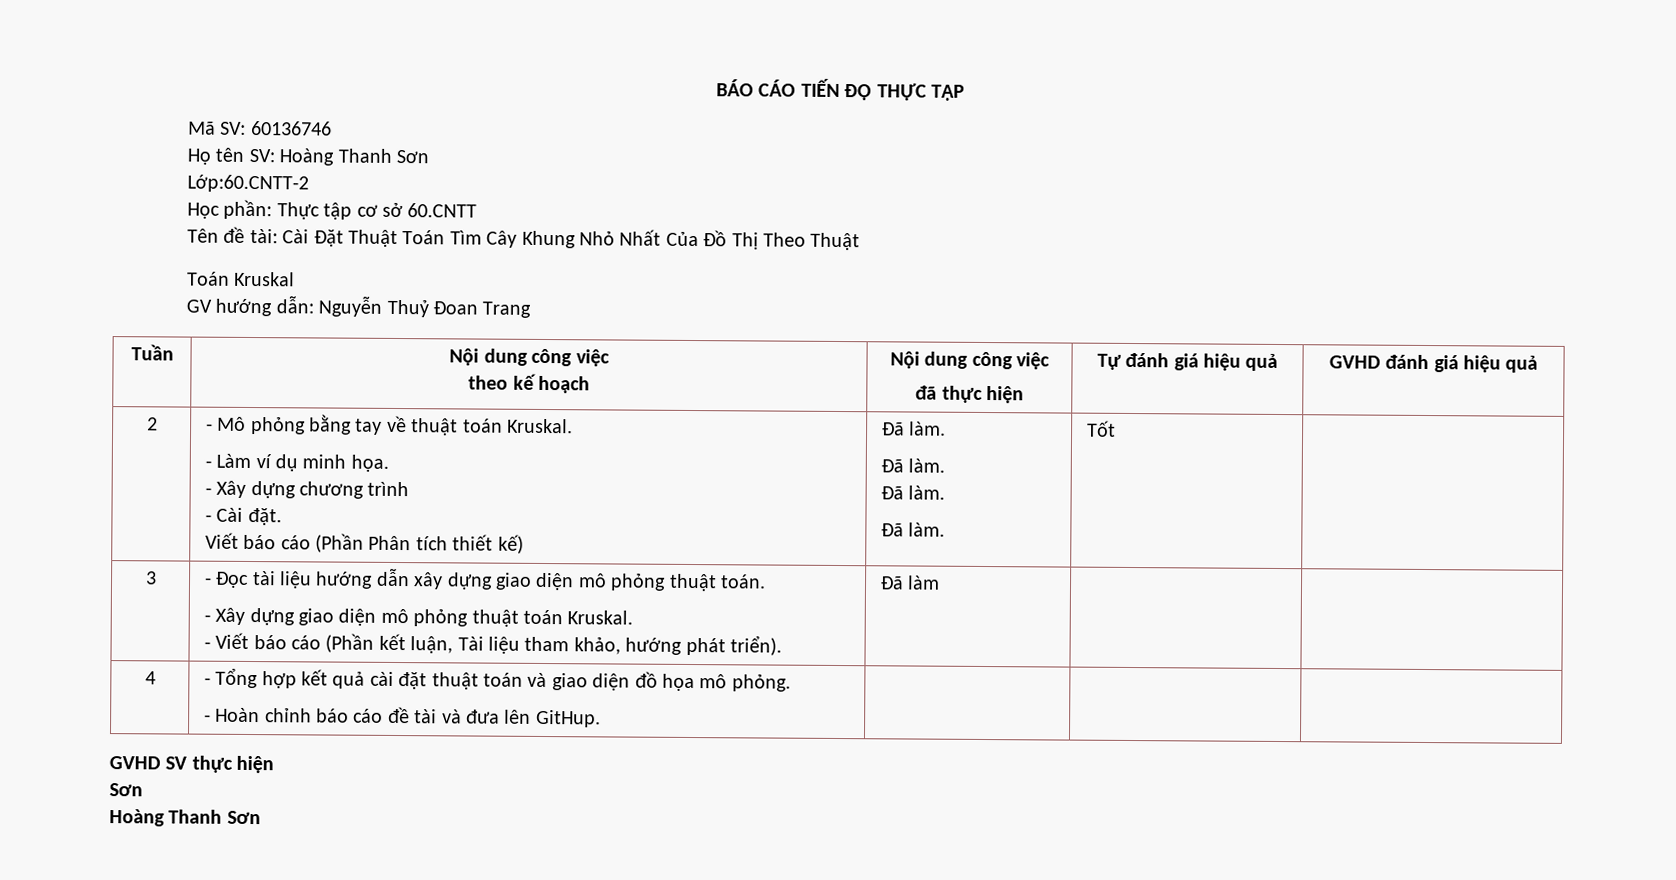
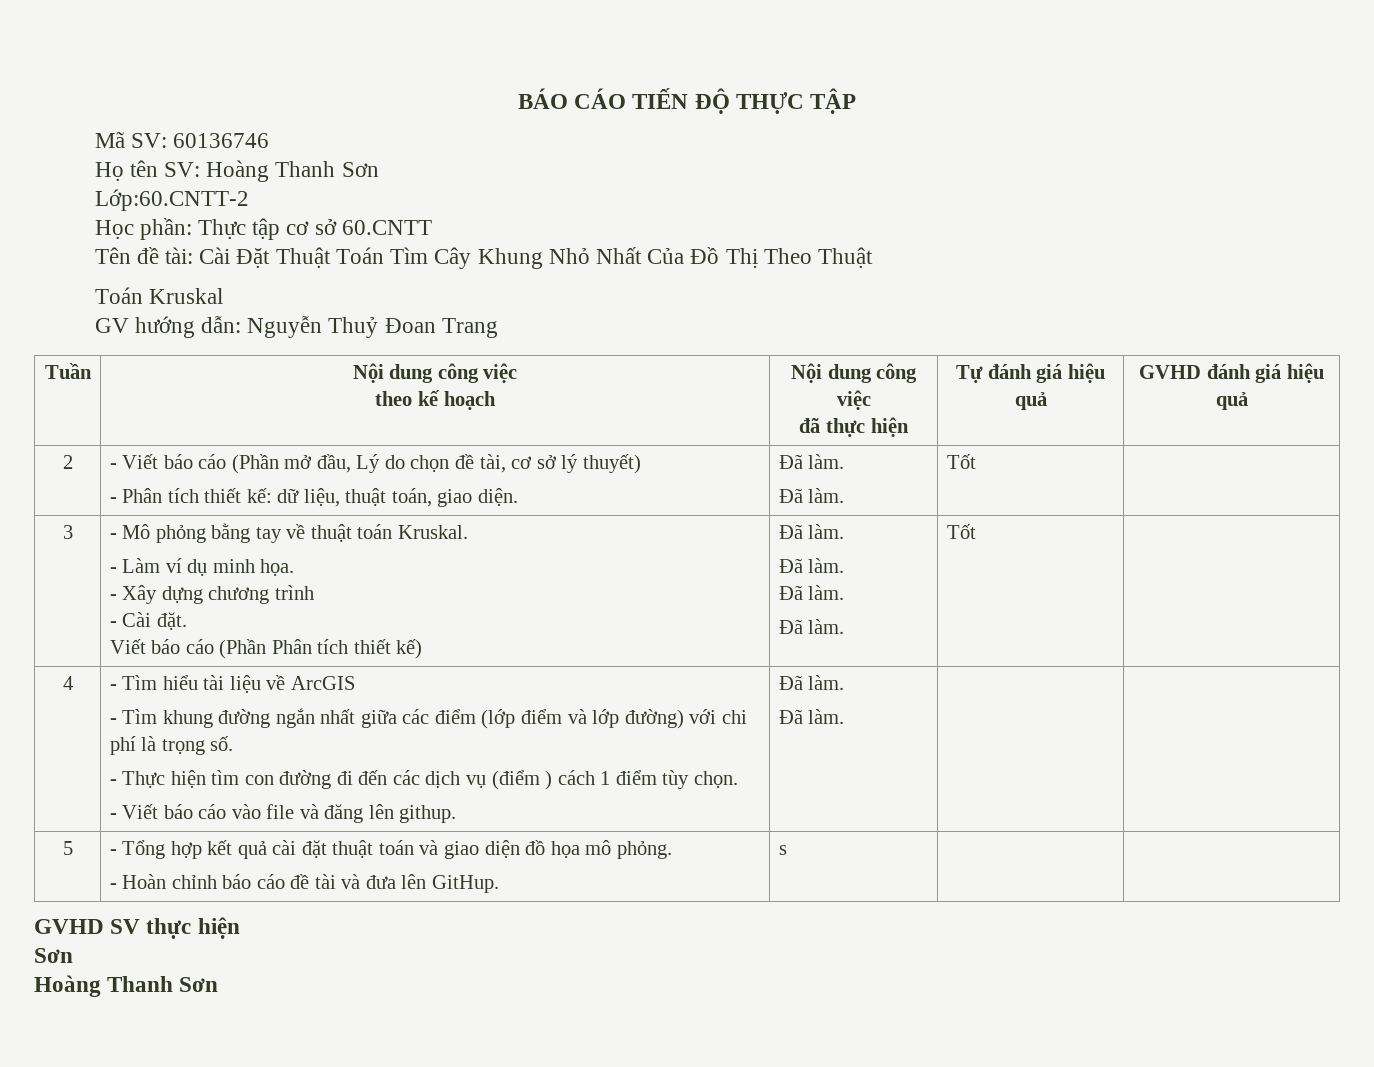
(158, 424) none -> [109,454,641,474] [109,488,519,507] [778,454,845,469] [778,488,845,503] [946,454,976,469] [62,525,73,539] | - Viết báo cáo (Phần mở đầu, Lý do chọn đề tài, cơ sở lý thuyết) // - Phân tích thiết kế: dữ liệu, thuật toán, giao diện. | Đã làm. // Đã làm. | Tốt | // 3
[145,571,157,585] [204,568,766,592] [203,607,634,627] [203,632,782,656] [879,575,941,590] [144,671,156,685] 3 | - Đọc tài liệu hướng dẫn xây dựng giao diện mô phỏng thuật toán. // - Xây dựng giao diện mô phỏng thuật toán Kruskal. // - Viết báo cáo (Phần kết luận, Tài liệu tham khảo, hướng phát triển). | Đã làm | | // 4 -> [62,676,73,690] [109,675,355,693] [109,708,747,729] [109,736,234,755] [109,770,738,790] [109,804,457,823] [778,675,845,690] [778,709,845,724] [62,841,73,855] 4 | - Tìm hiểu tài liệu về ArcGIS // - Tìm khung đường ngắn nhất giữa các điểm (lớp điểm và lớp đường) với chi phí là trọng số. // - Thực hiện tìm con đường đi đến các dịch vụ (điểm ) cách 1 điểm tùy chọn. // - Viết báo cáo vào file và đăng lên githup. | Đã làm. // Đã làm. | | // 5
(601, 718) none -> [778,845,787,855] s

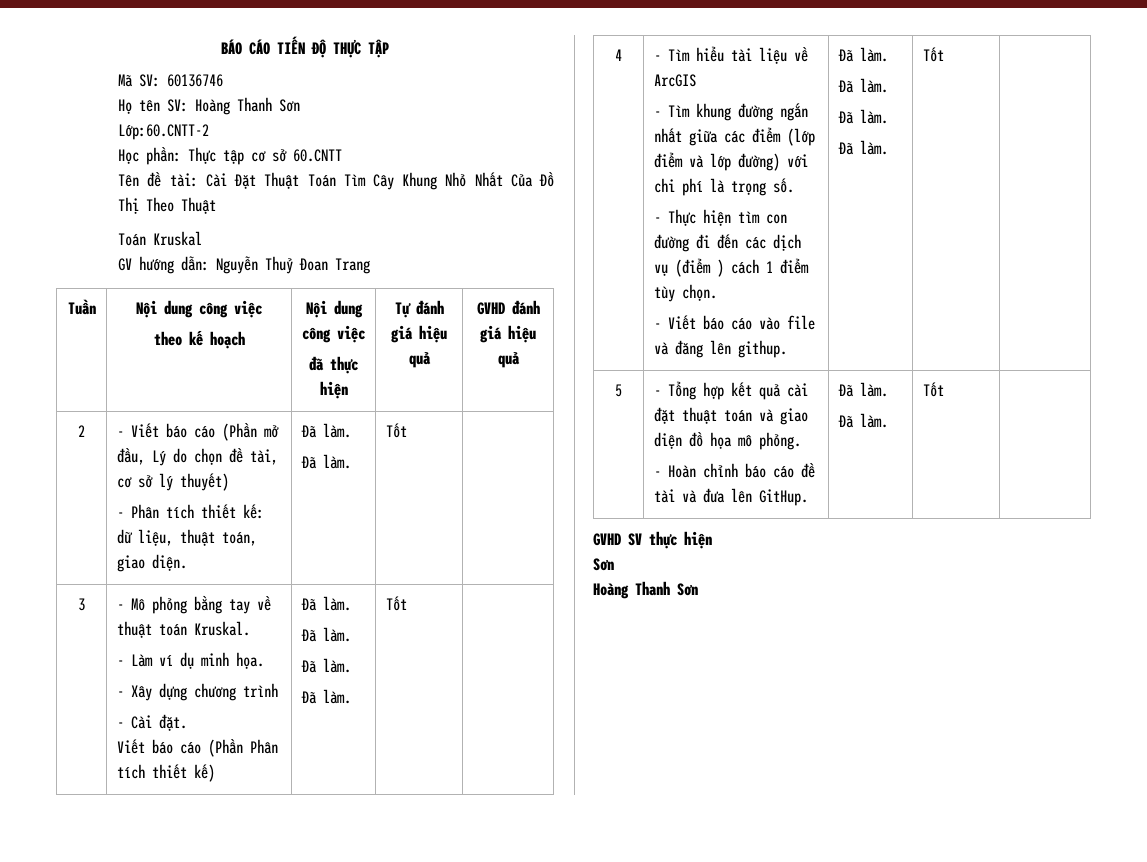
(845, 716) | -> [837,109,888,124] [837,140,888,155] [922,47,944,62] // Đã làm. // Đã làm. | Tốt
[778,845,787,855] s | -> [837,382,888,397] [837,413,888,428] [922,382,944,397] Đã làm. // Đã làm. | Tốt

